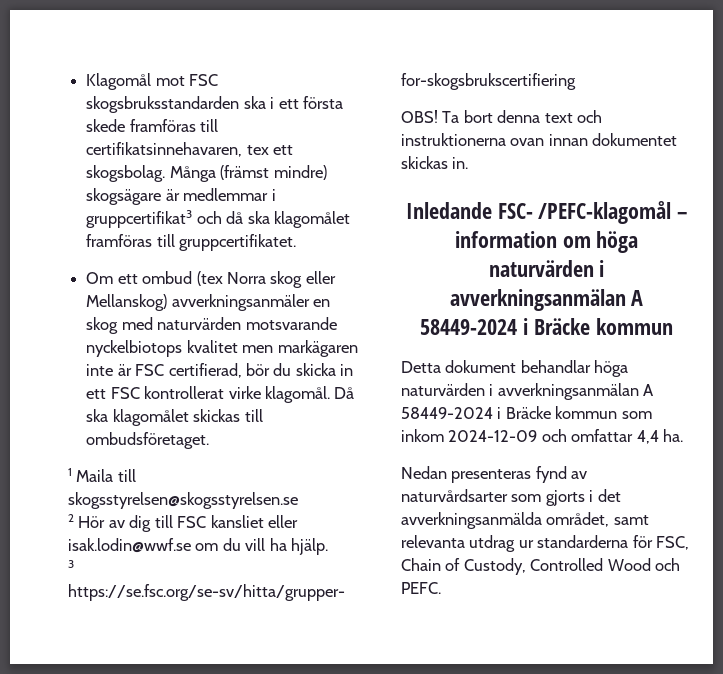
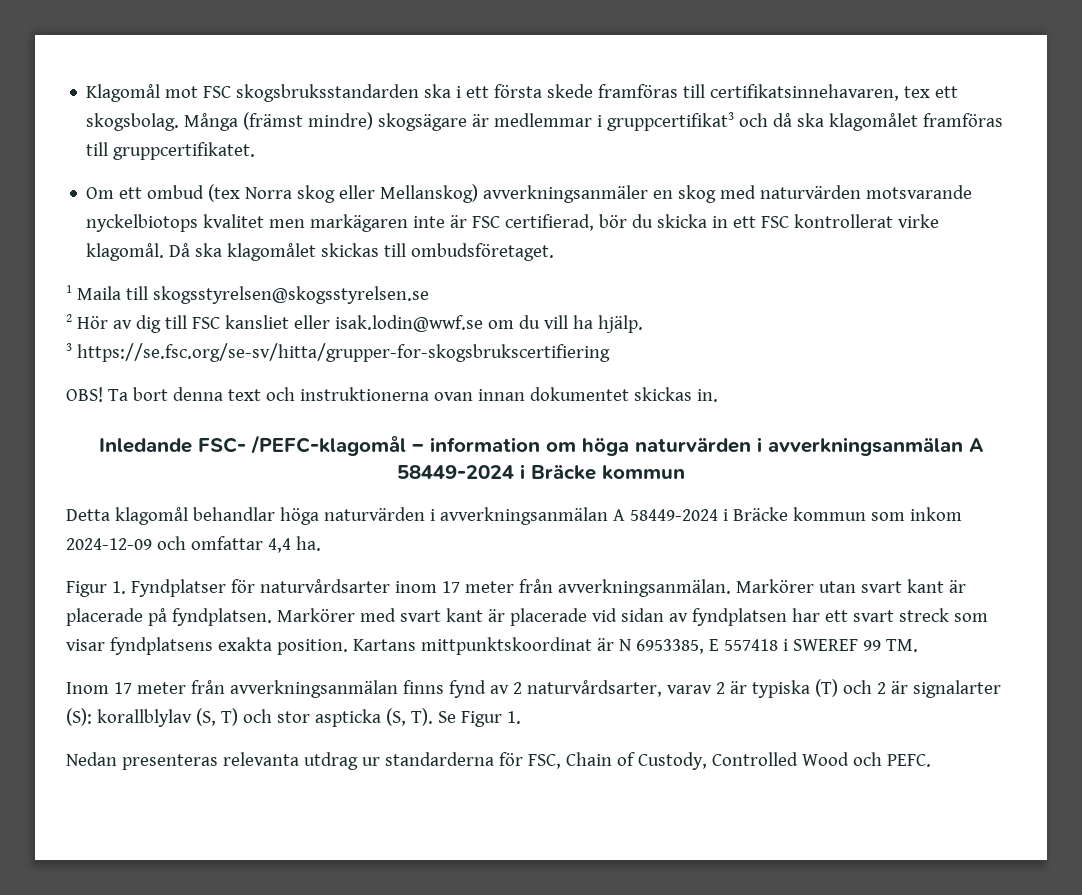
[445,360,517,373] dokument -> [114,507,188,525] klagomål
[401,466,588,483] [401,489,621,506] [401,512,649,529] Nedan presenteras fynd av naturvårdsarter som gjorts i det avverkningsanmälda området, samt -> [66,579,966,597] [66,608,988,626] [66,637,918,655] [66,679,1001,698] [66,708,521,727] [66,752,218,770] Figur 1. Fyndplatser för naturvårdsarter inom 17 meter från avverkningsanmälan. Markörer utan svart kant är placerade på fyndplatsen. Markörer med svart kant är placerade vid sidan av fyndplatsen har ett svart streck som visar fyndplatsens exakta position. Kartans mittpunktskoordinat är N 6953385, E 557418 i SWEREF 99 TM. // Inom 17 meter från avverkningsanmälan finns fynd av 2 naturvårdsarter, varav 2 är typiska (T) och 2 är signalarter (S): korallblylav (S, T) och stor aspticka (S, T). Se Figur 1. // Nedan presenteras

